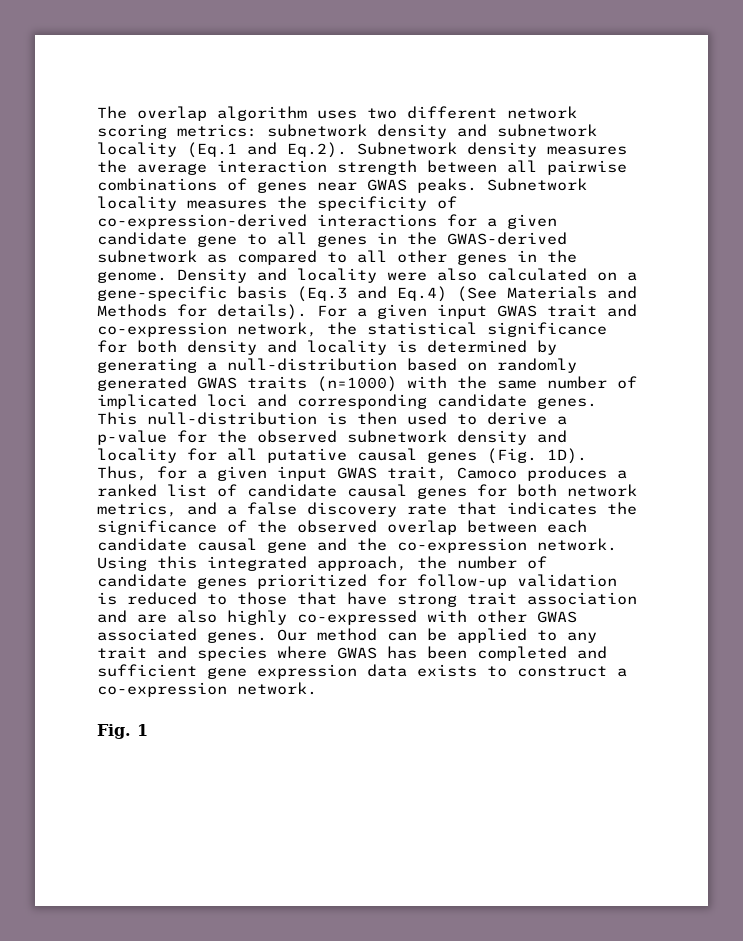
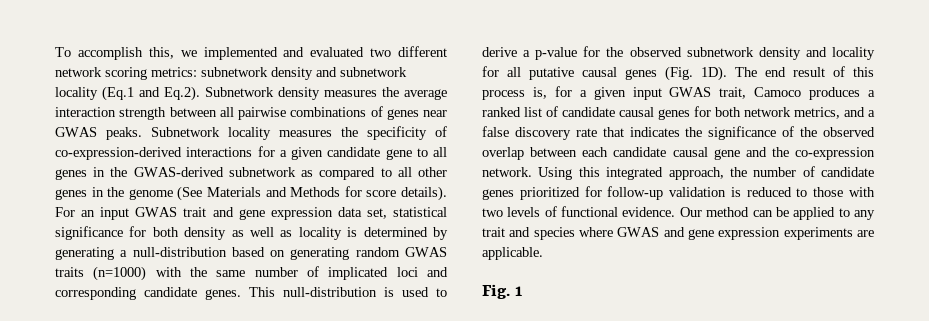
[97,106,357,121] The overlap algorithm uses -> [55,47,365,60] To accomplish this, we implemented and evaluated
[97,268,637,283] [97,286,447,302] genome. Density and locality were also calculated on a gene-specific basis (Eq.3 and Eq.4) -> [128,189,173,200] genome
(207, 310) none -> [366,190,397,197] score
[357,304,427,319] a given -> [81,210,96,217] an
[97,322,357,337] co-expression network, the -> [238,207,387,220] gene expression data set,
[267,340,297,353] and -> [231,227,293,237] as well as
[497,358,577,373] [97,376,187,391] randomly generated -> [290,247,400,260] generating random
[357,412,397,425] then -> (394, 292) none
[97,466,147,481] Thus, -> [735,66,874,77] [482,87,547,100] The end result of this process is,
[297,592,637,607] [97,610,577,625] [97,628,267,643] that have strong trait association and are also highly co-expressed with other GWAS associated genes. -> [849,187,875,197] [482,206,676,217] with two levels of functional evidence.
[387,646,607,661] [97,664,627,679] [97,682,317,697] has been completed and sufficient gene expression data exists to construct a co-expression network. -> [663,227,874,240] [482,247,543,260] and gene expression experiments are applicable.

